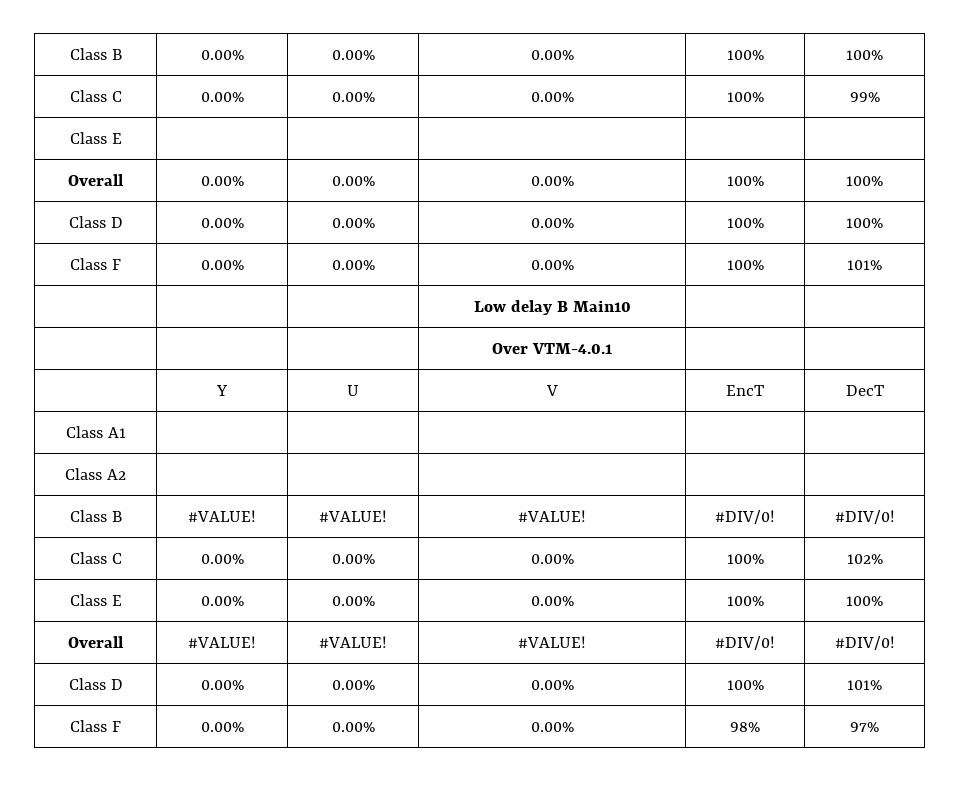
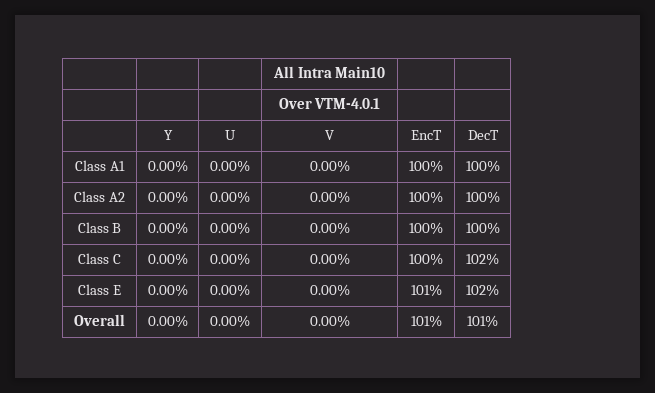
[69,48,122,60] [200,50,244,60] [331,50,375,60] [530,50,574,60] [726,50,764,60] [846,50,883,60] [69,90,122,102] [200,92,244,102] [331,92,375,102] [530,92,574,102] [726,92,764,102] [849,92,880,102] [69,132,122,144] [68,174,124,186] [200,176,244,186] [331,176,375,186] [530,176,574,186] [726,176,764,186] [846,176,883,186] [68,216,123,228] [200,218,244,228] [331,218,375,228] [530,218,574,228] [726,218,764,228] [846,218,883,228] [70,258,121,270] [200,260,244,270] [331,260,375,270] [530,260,574,270] [726,260,764,270] [847,260,882,270] [473,300,568,315] Class B | 0.00% | 0.00% | 0.00% | 100% | 100% // Class C | 0.00% | 0.00% | 0.00% | 100% | 99% // Class E | | | | | // Overall | 0.00% | 0.00% | 0.00% | 100% | 100% // Class D | 0.00% | 0.00% | 0.00% | 100% | 100% // Class F | 0.00% | 0.00% | 0.00% | 100% | 101% // | | | Low delay B -> [272,66,332,78] | | | All Intra
[65,468,126,480] [69,510,122,522] [188,510,256,522] [319,510,387,522] [518,510,586,522] [715,510,775,524] [834,510,895,524] | | | | // Class A2 | | | | | // Class B | #VALUE! | #VALUE! | #VALUE! | #DIV/0! | #DIV/0! -> [147,160,188,172] [210,160,250,172] [309,160,350,172] [409,160,443,172] [465,160,500,172] [74,191,125,202] [147,191,188,203] [210,191,250,203] [309,191,350,203] [409,191,443,203] [465,191,500,203] [77,222,122,233] [147,222,188,234] [210,222,250,234] [309,222,350,234] [409,222,443,234] [465,222,500,234] 0.00% | 0.00% | 0.00% | 100% | 100% // Class A2 | 0.00% | 0.00% | 0.00% | 100% | 100% // Class B | 0.00% | 0.00% | 0.00% | 100% | 100%
[726,596,764,606] [846,596,883,606] [68,636,124,648] [188,636,256,648] [319,636,387,648] [518,636,586,648] [715,636,775,650] [834,636,895,650] [68,678,123,690] [200,680,244,690] [331,680,375,690] [530,680,574,690] [726,680,764,690] [847,680,882,690] [70,720,121,732] [200,722,244,732] [331,722,375,732] [530,722,574,732] [730,722,760,732] [850,722,879,732] 100% | 100% // Overall | #VALUE! | #VALUE! | #VALUE! | #DIV/0! | #DIV/0! // Class D | 0.00% | 0.00% | 0.00% | 100% | 101% // Class F | 0.00% | 0.00% | 0.00% | 98% | 97% -> [410,284,442,296] [466,284,499,296] [74,314,125,326] [147,315,188,327] [210,315,250,327] [309,315,350,327] [410,315,442,327] [467,315,498,327] 101% | 102% // Overall | 0.00% | 0.00% | 0.00% | 101% | 101%

